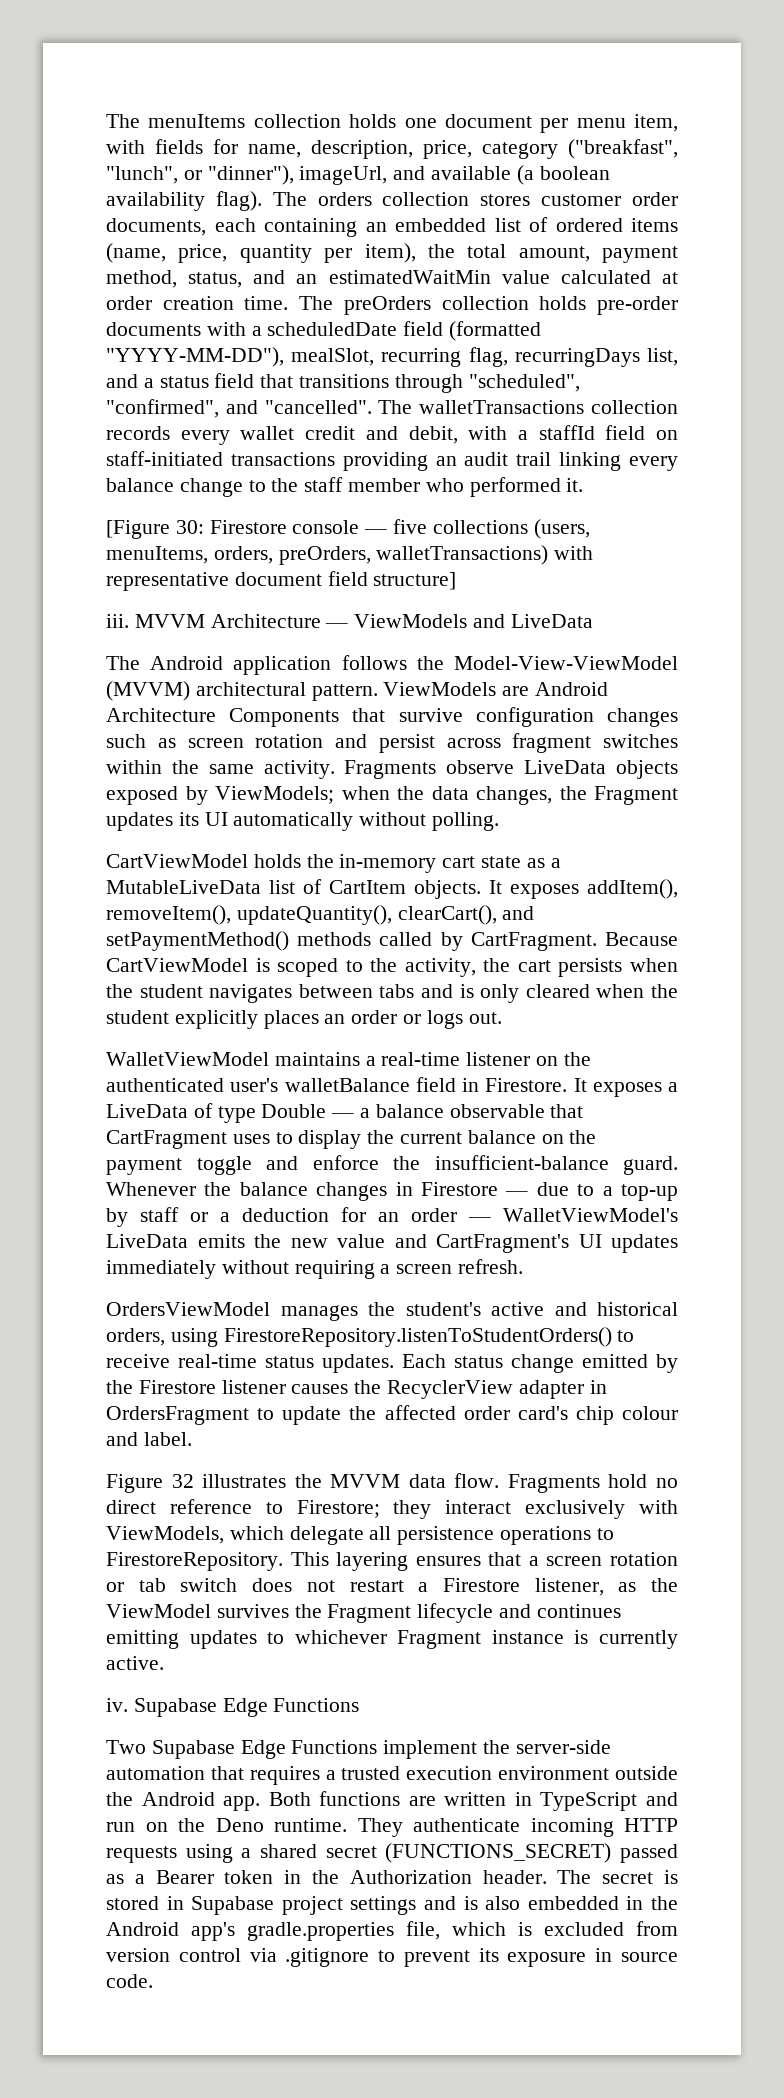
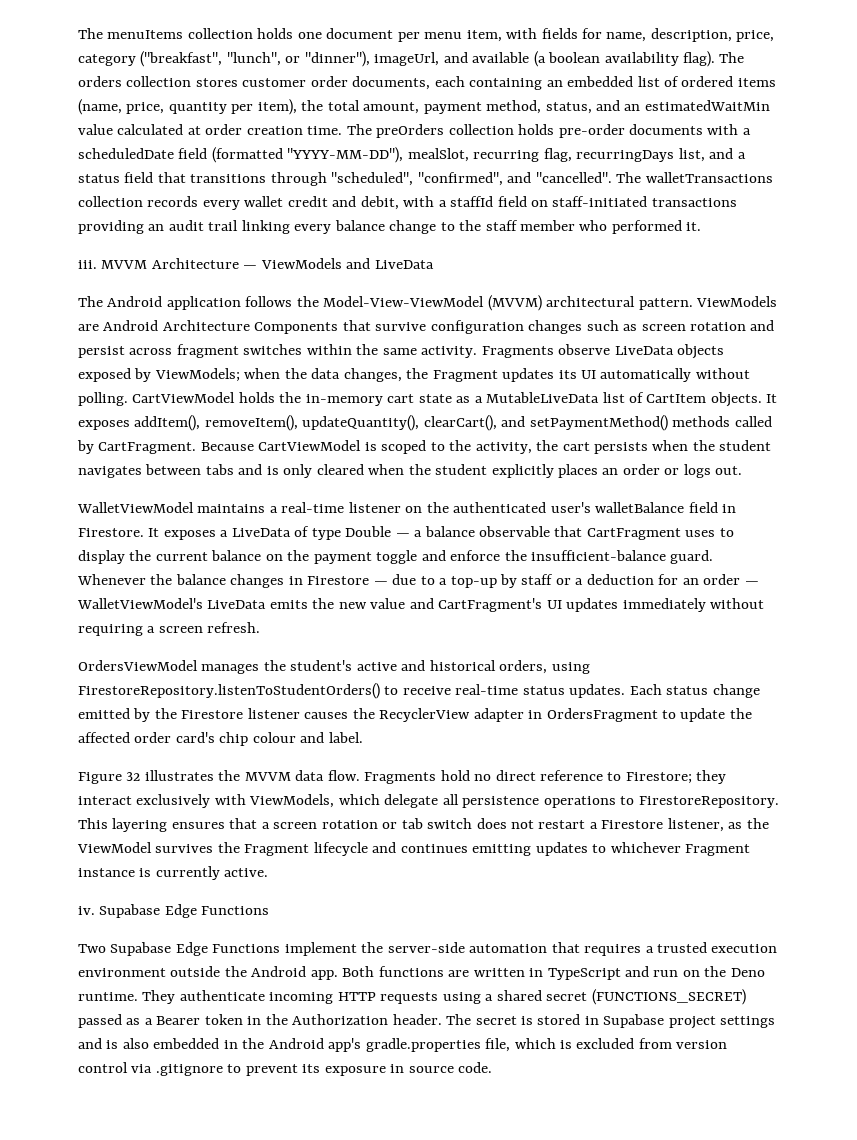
[106,519,590,539] [106,545,594,565] [106,571,457,591] // [Figure 30: Firestore console — five collections (users, menuItems, orders, preOrders, walletTransactions) with representative document field structure] -> (702, 226) none
(500, 821) // -> (128, 399) none

